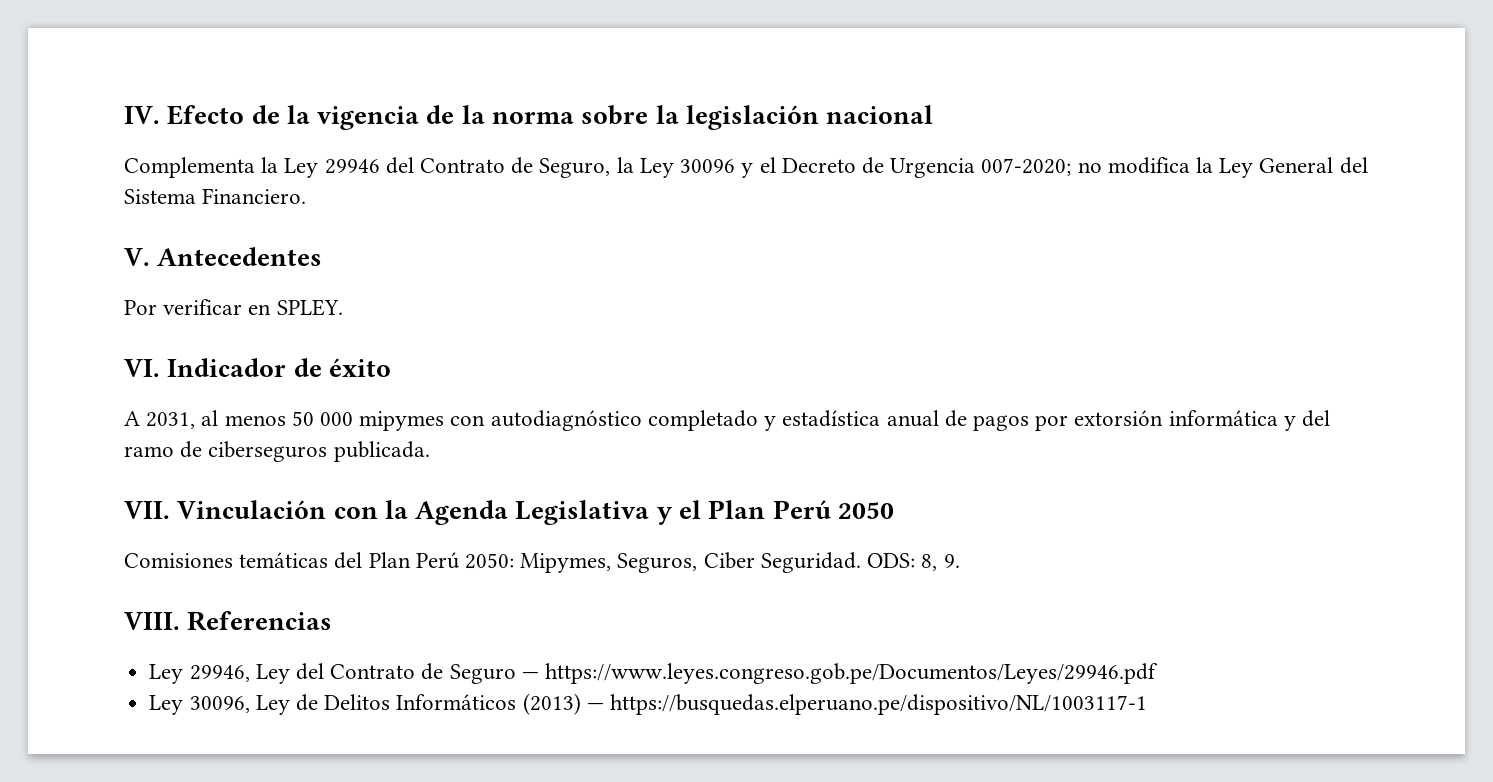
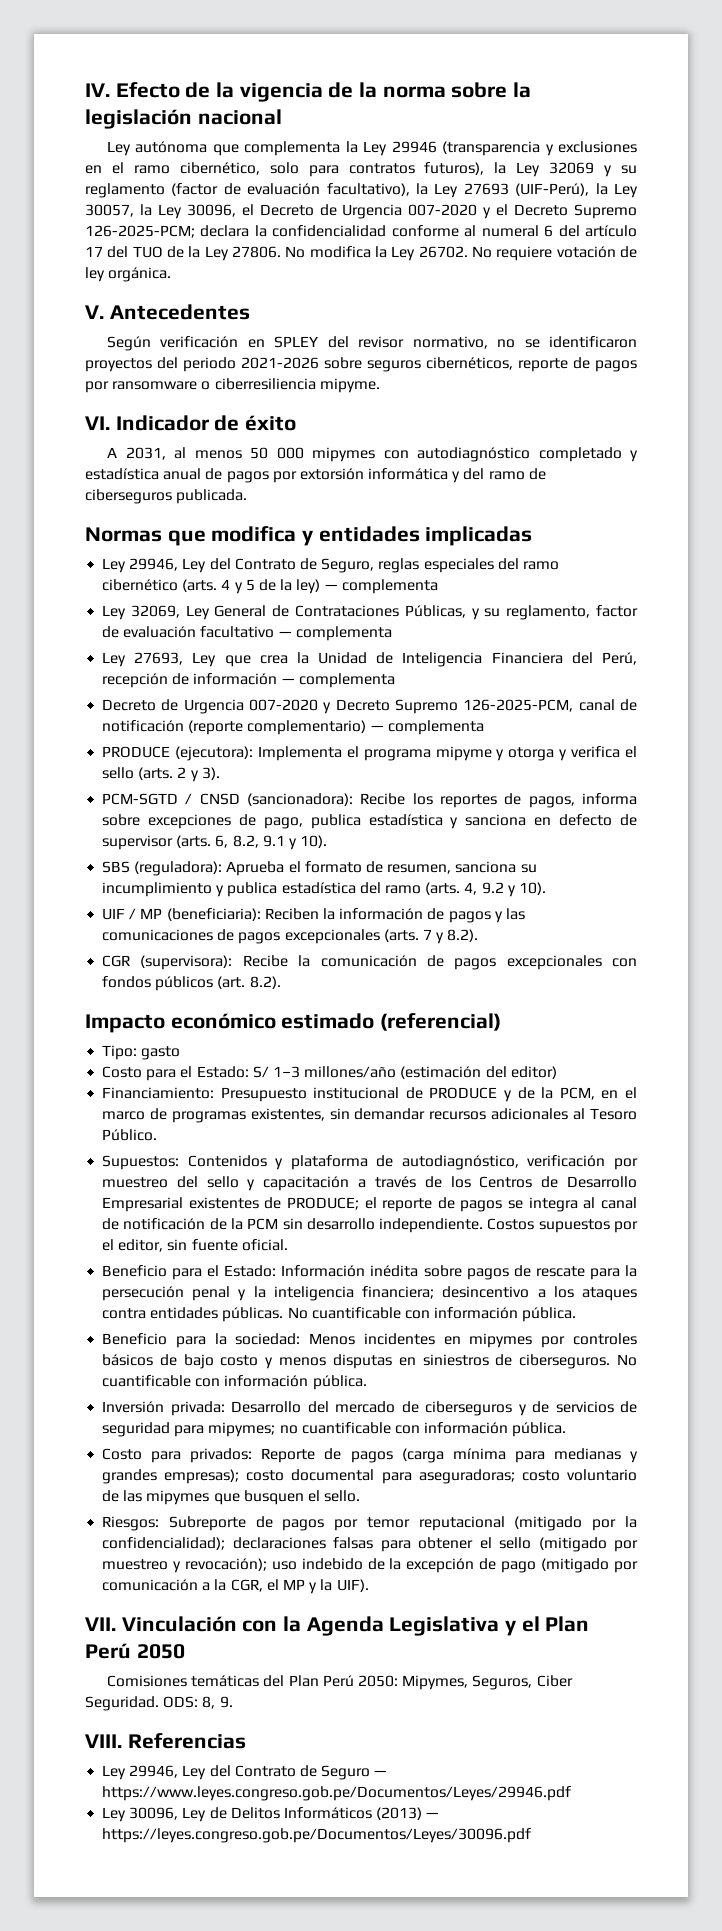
[124,157,1368,178] [124,188,307,204] [124,247,323,266] [124,299,343,316] Complementa la Ley 29946 del Contrato de Seguro, la Ley 30096 y el Decreto de Urgencia 007-2020; no modifica la Ley General del Sistema Financiero. // V. Antecedentes // Por verificar en SPLEY. -> [107,141,637,156] [85,162,637,177] [85,183,638,198] [85,204,637,219] [85,225,638,238] [85,246,637,261] [85,267,172,282] [85,304,250,320] [107,336,637,351] [85,357,637,372] [85,378,380,393] Ley autónoma que complementa la Ley 29946 (transparencia y exclusiones en el ramo cibernético, solo para contratos futuros), la Ley 32069 y su reglamento (factor de evaluación facultativo), la Ley 27693 (UIF-Perú), la Ley 30057, la Ley 30096, el Decreto de Urgencia 007-2020 y el Decreto Supremo 126-2025-PCM; declara la confidencialidad conforme al numeral 6 del artículo 17 del TUO de la Ley 27806. No modifica la Ley 26702. No requiere votación de ley orgánica. // V. Antecedentes // Según verificación en SPLEY del revisor normativo, no se identificaron proyectos del periodo 2021-2026 sobre seguros cibernéticos, reporte de pagos por ransomware o ciberresiliencia mipyme.
(430, 451) none -> [85,526,533,546] [102,558,559,573] [102,579,438,594] [102,605,639,620] [102,626,392,641] [102,652,637,667] [102,673,395,688] [102,699,637,714] [102,720,484,735] [102,746,637,761] [102,767,220,782] [102,793,637,808] [102,814,637,829] [102,835,328,850] [102,861,537,876] [102,882,546,897] [102,908,525,923] [102,929,479,944] [102,955,637,970] [102,976,281,991] [85,1013,502,1033] [102,1045,181,1060] [102,1066,557,1081] [102,1087,638,1102] [102,1108,637,1123] [102,1129,158,1141] [102,1155,638,1170] [102,1176,637,1191] [102,1197,637,1212] [102,1218,639,1233] [102,1239,288,1252] [102,1265,637,1280] [102,1286,638,1301] [102,1307,577,1322] [102,1333,638,1348] [102,1354,638,1369] [102,1375,367,1390] [102,1401,638,1416] [102,1422,567,1437] [102,1448,639,1463] [102,1469,637,1484] [102,1490,361,1505] [102,1516,638,1531] [102,1537,638,1552] [102,1558,639,1573] [102,1579,369,1594] // Normas que modifica y entidades implicadas // Ley 29946, Ley del Contrato de Seguro, reglas especiales del ramo cibernético (arts. 4 y 5 de la ley) — complementa // Ley 32069, Ley General de Contrataciones Públicas, y su reglamento, factor de evaluación facultativo — complementa // Ley 27693, Ley que crea la Unidad de Inteligencia Financiera del Perú, recepción de información — complementa // Decreto de Urgencia 007-2020 y Decreto Supremo 126-2025-PCM, canal de notificación (reporte complementario) — complementa // PRODUCE (ejecutora): Implementa el programa mipyme y otorga y verifica el sello (arts. 2 y 3). // PCM-SGTD / CNSD (sancionadora): Recibe los reportes de pagos, informa sobre excepciones de pago, publica estadística y sanciona en defecto de supervisor (arts. 6, 8.2, 9.1 y 10). // SBS (reguladora): Aprueba el formato de resumen, sanciona su incumplimiento y publica estadística del ramo (arts. 4, 9.2 y 10). // UIF / MP (beneficiaria): Reciben la información de pagos y las comunicaciones de pagos excepcionales (arts. 7 y 8.2). // CGR (supervisora): Recibe la comunicación de pagos excepcionales con fondos públicos (art. 8.2). // Impacto económico estimado (referencial) // Tipo: gasto // Costo para el Estado: S/ 1–3 millones/año (estimación del editor) // Financiamiento: Presupuesto institucional de PRODUCE y de la PCM, en el marco de programas existentes, sin demandar recursos adicionales al Tesoro Público. // Supuestos: Contenidos y plataforma de autodiagnóstico, verificación por muestreo del sello y capacitación a través de los Centros de Desarrollo Empresarial existentes de PRODUCE; el reporte de pagos se integra al canal de notificación de la PCM sin desarrollo independiente. Costos supuestos por el editor, sin fuente oficial. // Beneficio para el Estado: Información inédita sobre pagos de rescate para la persecución penal y la inteligencia financiera; desincentivo a los ataques contra entidades públicas. No cuantificable con información pública. // Beneficio para la sociedad: Menos incidentes en mipymes por controles básicos de bajo costo y menos disputas en siniestros de ciberseguros. No cuantificable con información pública. // Inversión privada: Desarrollo del mercado de ciberseguros y de servicios de seguridad para mipymes; no cuantificable con información pública. // Costo para privados: Reporte de pagos (carga mínima para medianas y grandes empresas); costo documental para aseguradoras; costo voluntario de las mipymes que busquen el sello. // Riesgos: Subreporte de pagos por temor reputacional (mitigado por la confidencialidad); declaraciones falsas para obtener el sello (mitigado por muestreo y revocación); uso indebido de la excepción de pago (mitigado por comunicación a la CGR, el MP y la UIF).
[609,694,1147,715] https://busquedas.elperuano.pe/dispositivo/NL/1003117-1 -> [102,1828,532,1843] https://leyes.congreso.gob.pe/Documentos/Leyes/30096.pdf

